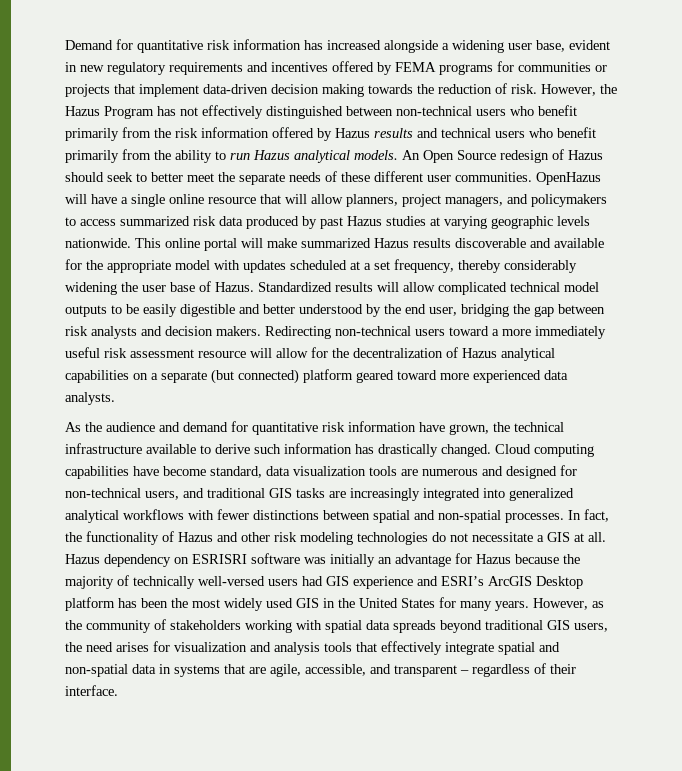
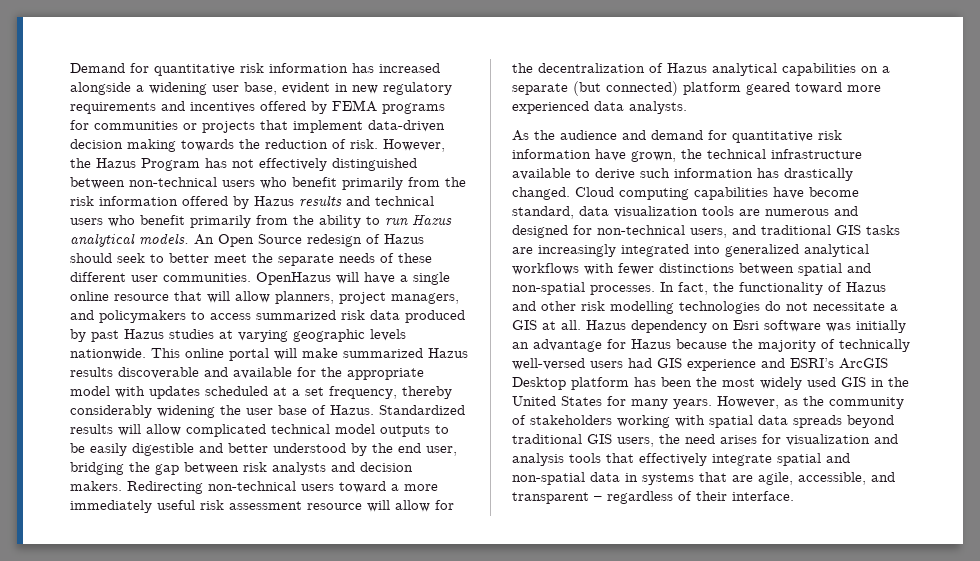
[300,532,353,545] modeling -> [610,301,674,314] modelling
[192,554,247,564] ESRISRI -> [733,320,759,330] Esri

